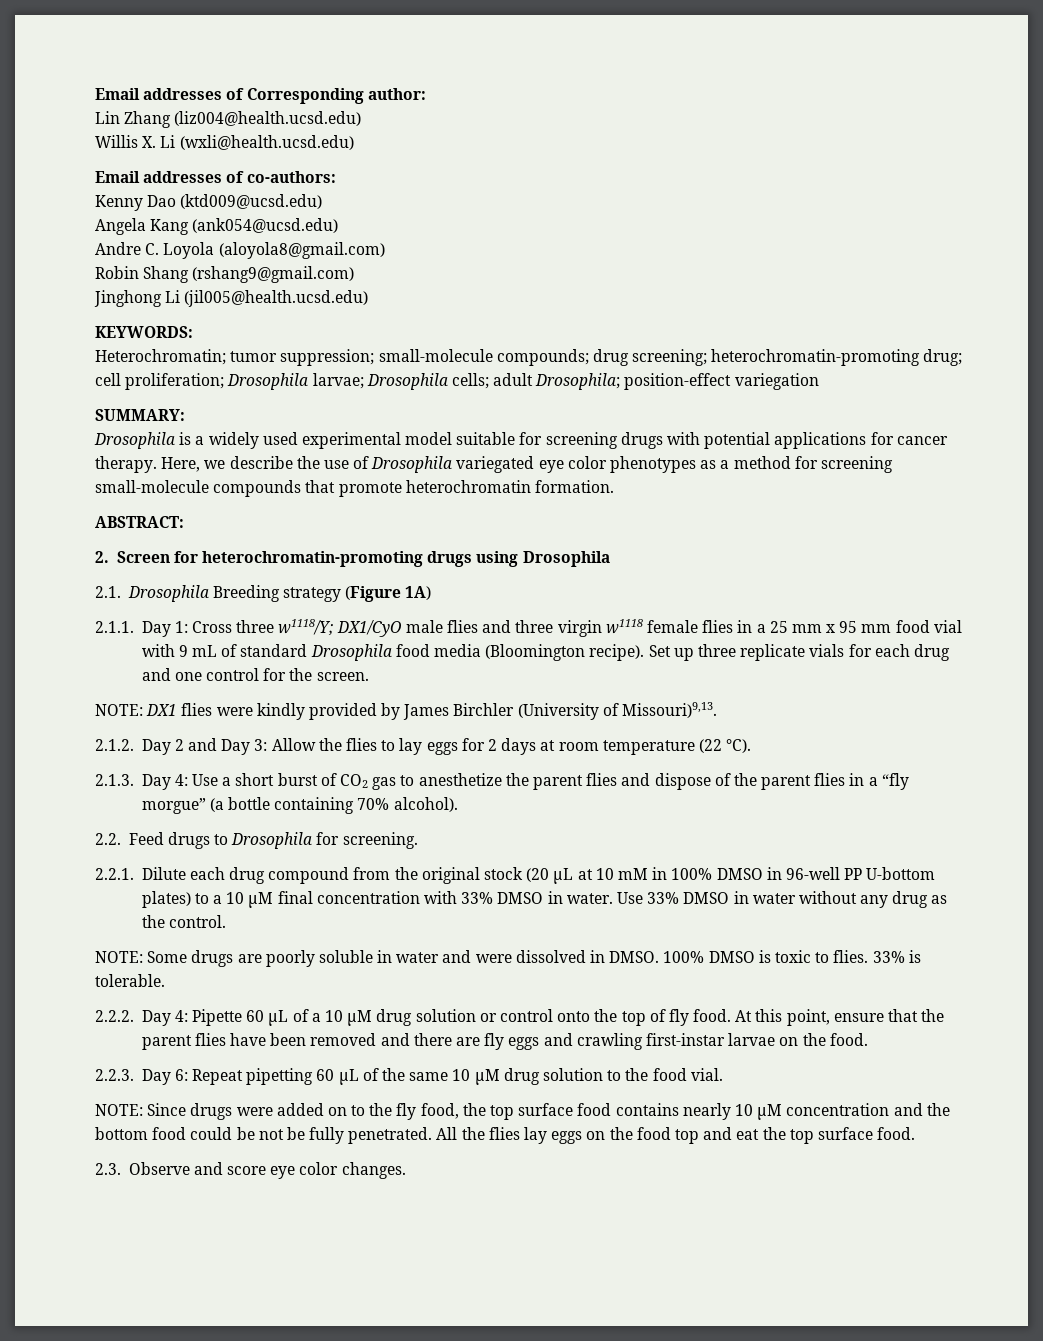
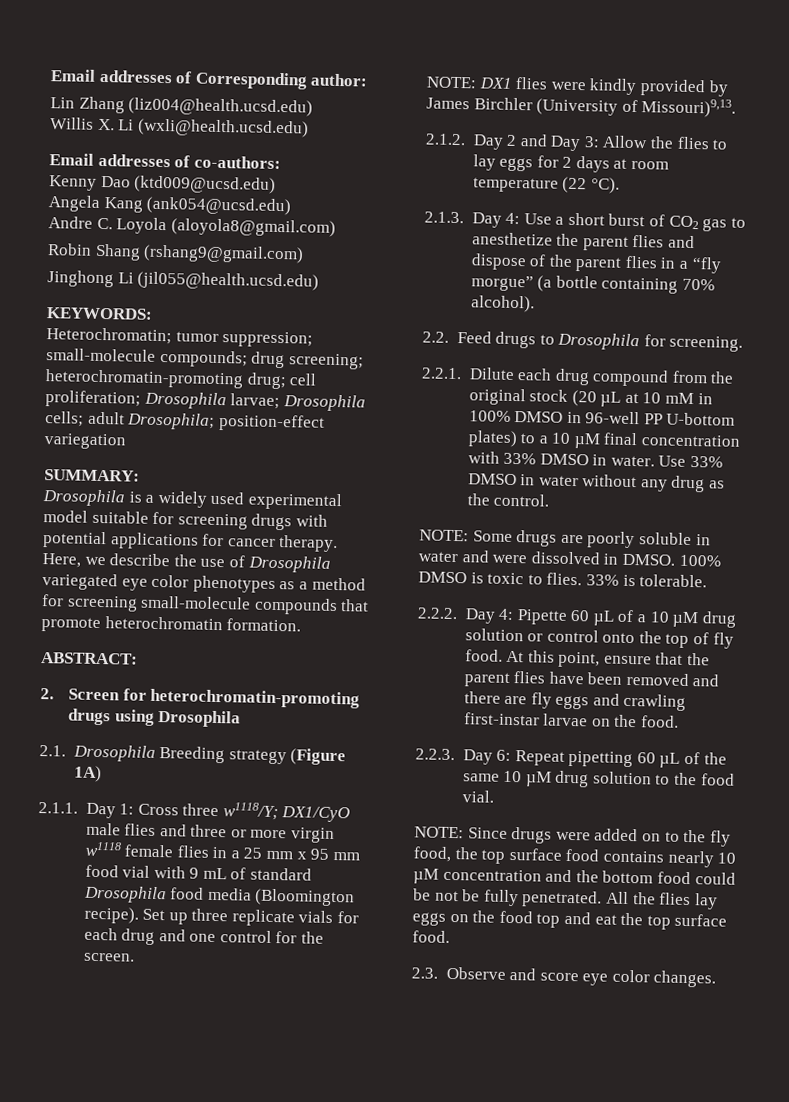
[184,290,369,307] (jil005@health.ucsd.edu) -> [137,271,320,291] (jil055@health.ucsd.edu)
(554, 626) none -> [230,829,288,839] or more

